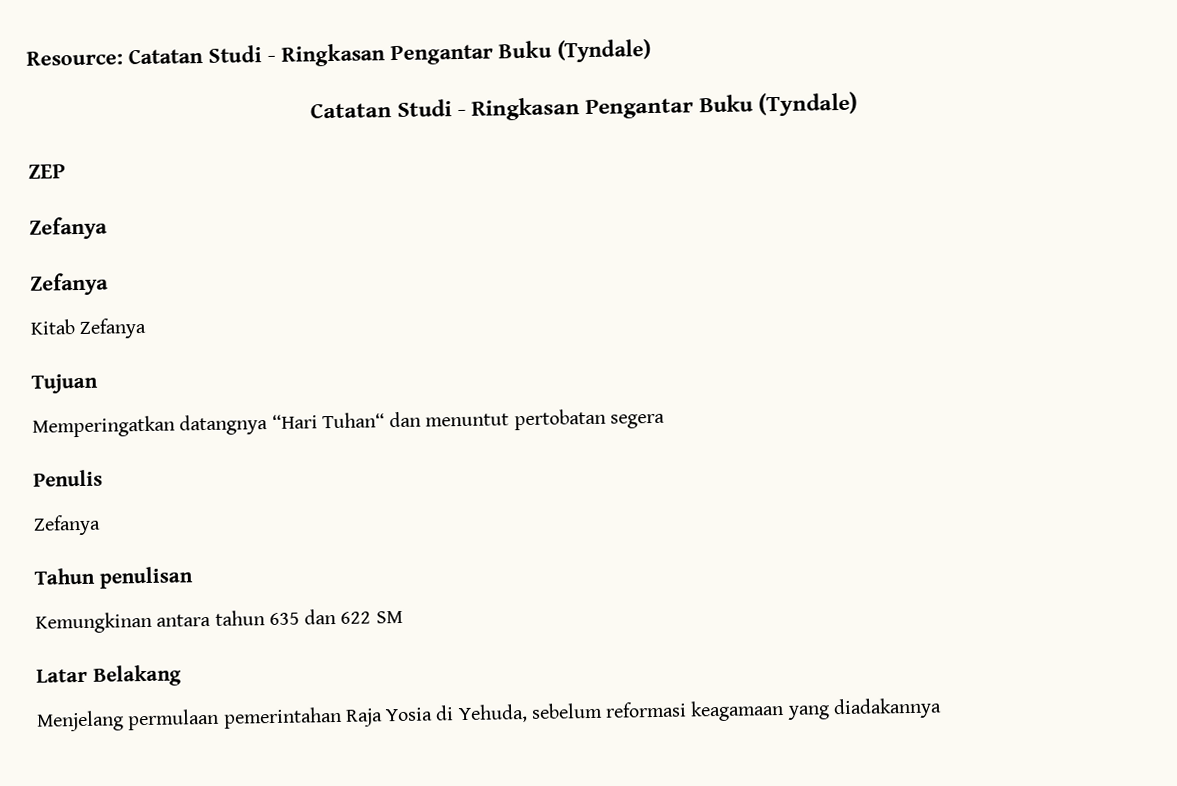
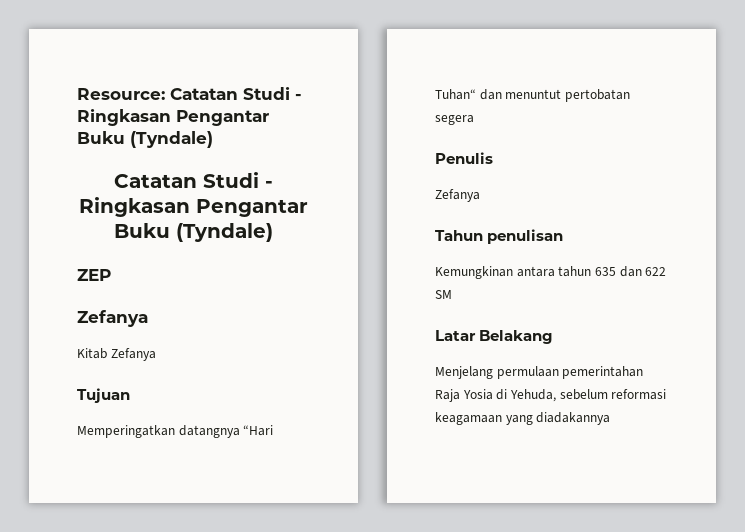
[30,272,109,296] // Zefanya -> (148, 318) none

